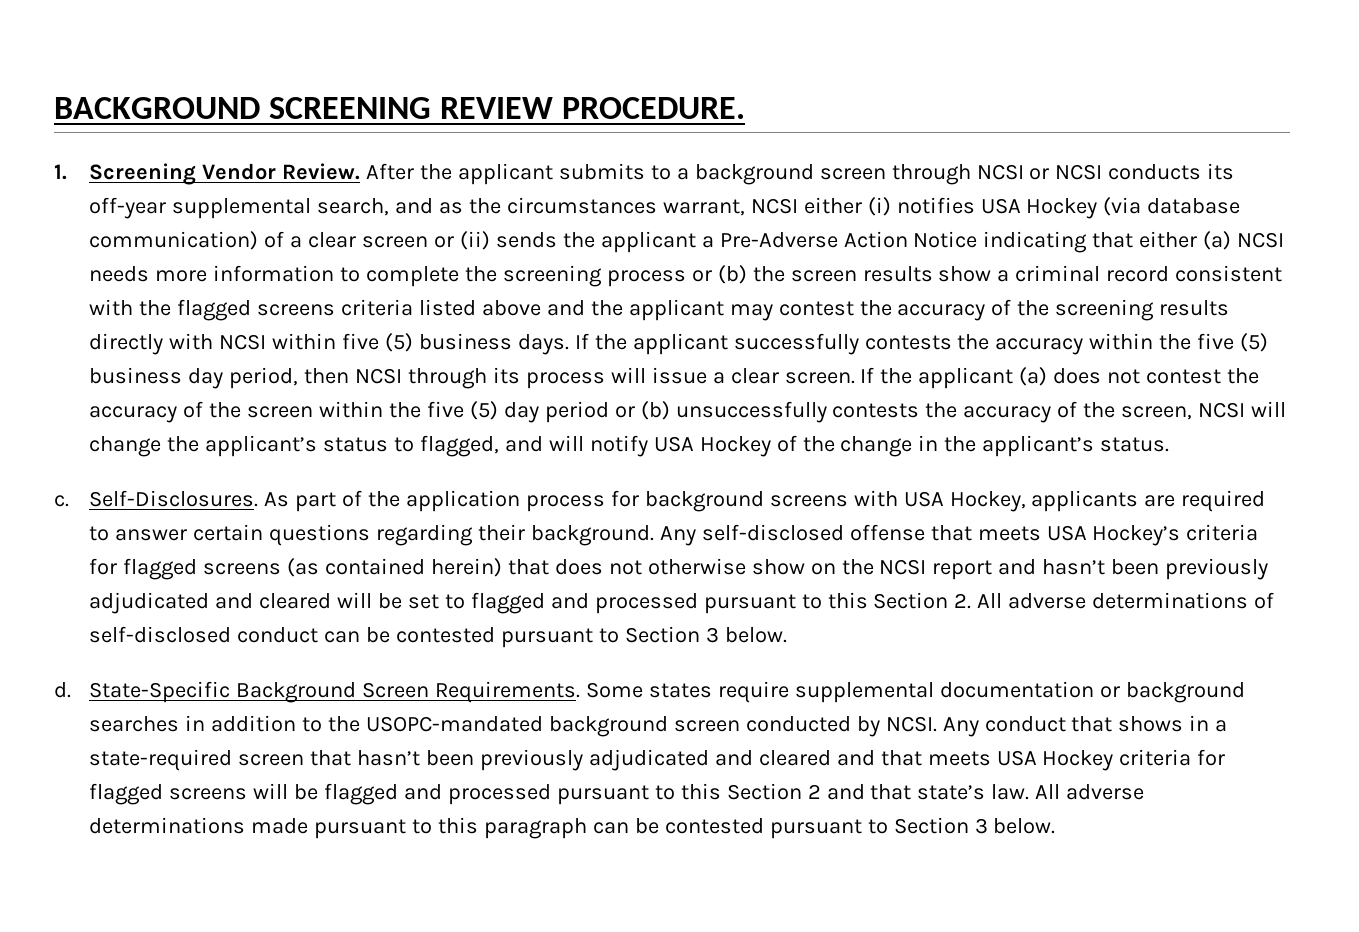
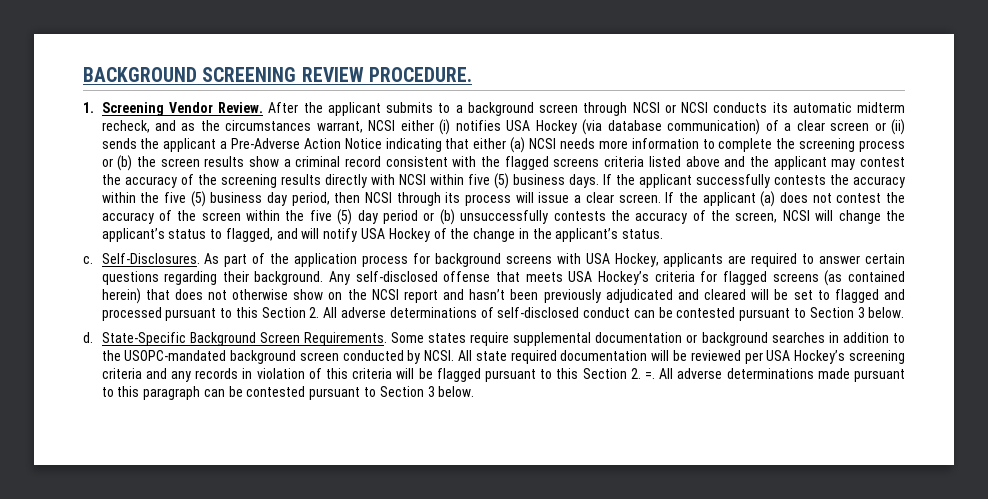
[89,197,390,219] off-year supplemental search, -> [792,102,905,113] [101,120,150,133] automatic midterm recheck,
[942,715,1228,737] [89,749,1226,771] [89,783,248,805] Any conduct that shows in a state-required screen that hasn’t been previously adjudicated and cleared and that meets USA Hockey criteria for flagged screens -> [458,350,906,364] [101,368,393,382] All state required documentation will be reviewed per USA Hockey’s screening criteria and any records in violation of this criteria
[403,783,1030,805] and processed pursuant to this Section 2 and that state’s law. -> [484,368,655,382] pursuant to this Section 2. =.

